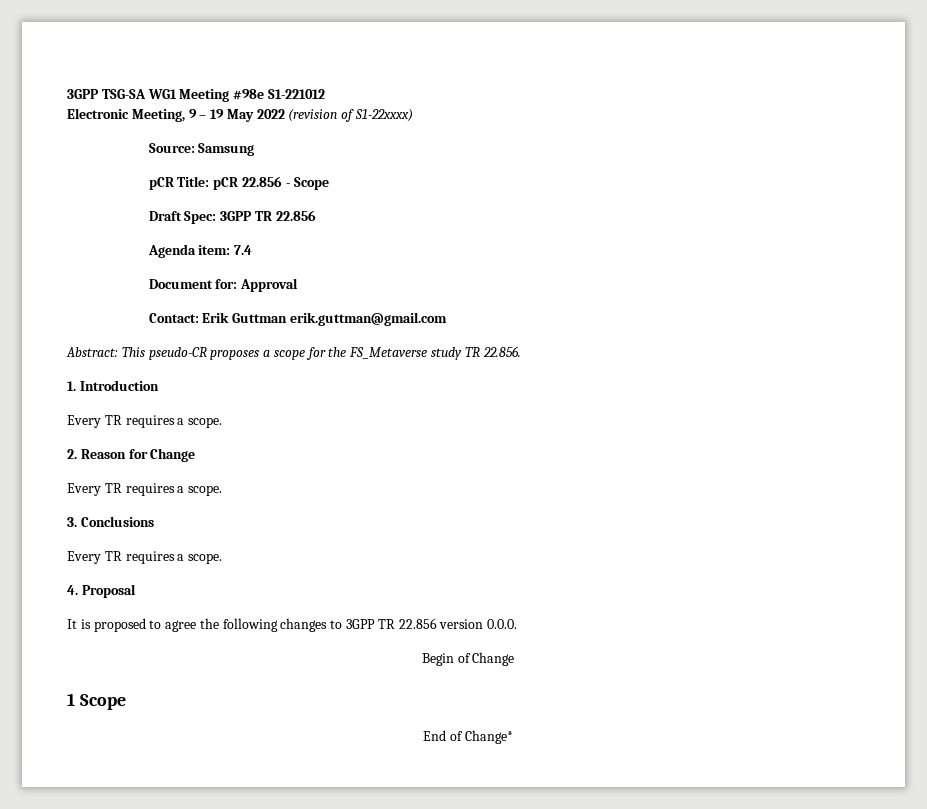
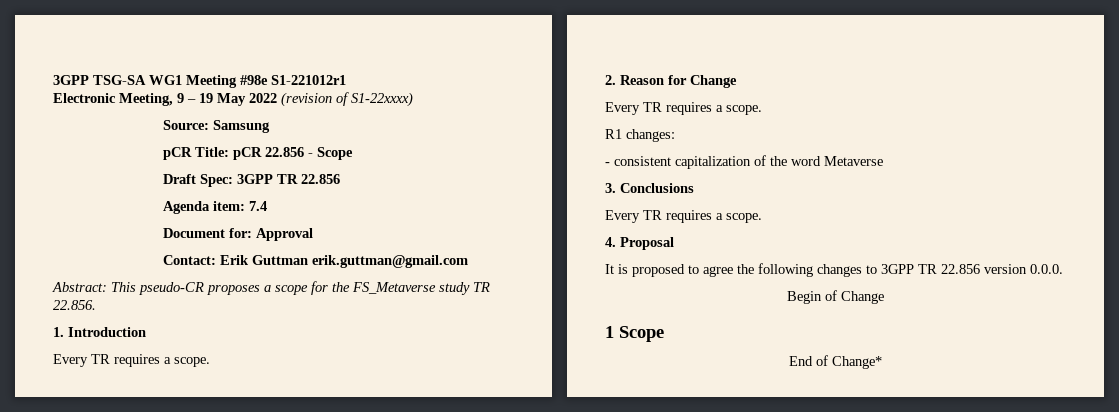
[267,89,325,99] S1-221012 -> [271,75,346,85] S1-221012r1
(223, 490) none -> [605,129,675,142] [605,155,883,169] // R1 changes: // - consistent capitalization of the word Metaverse

